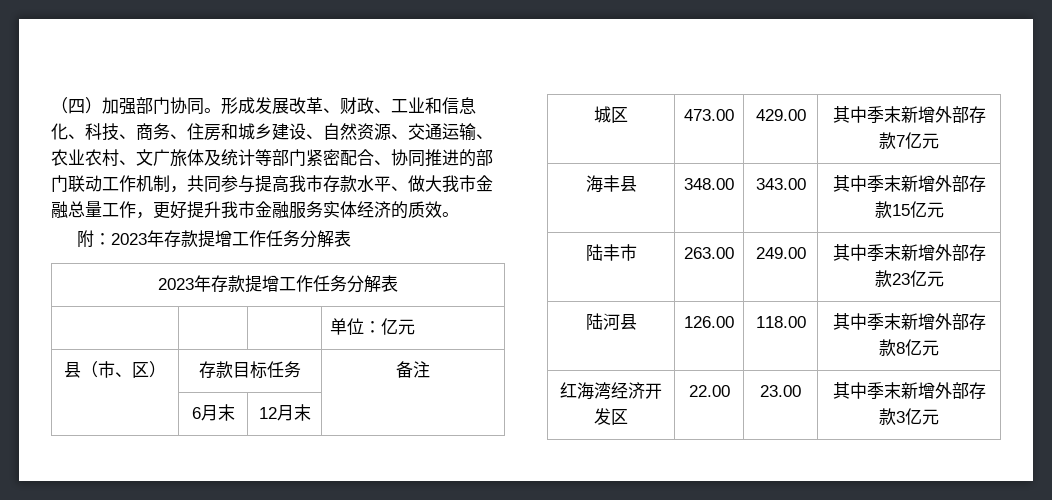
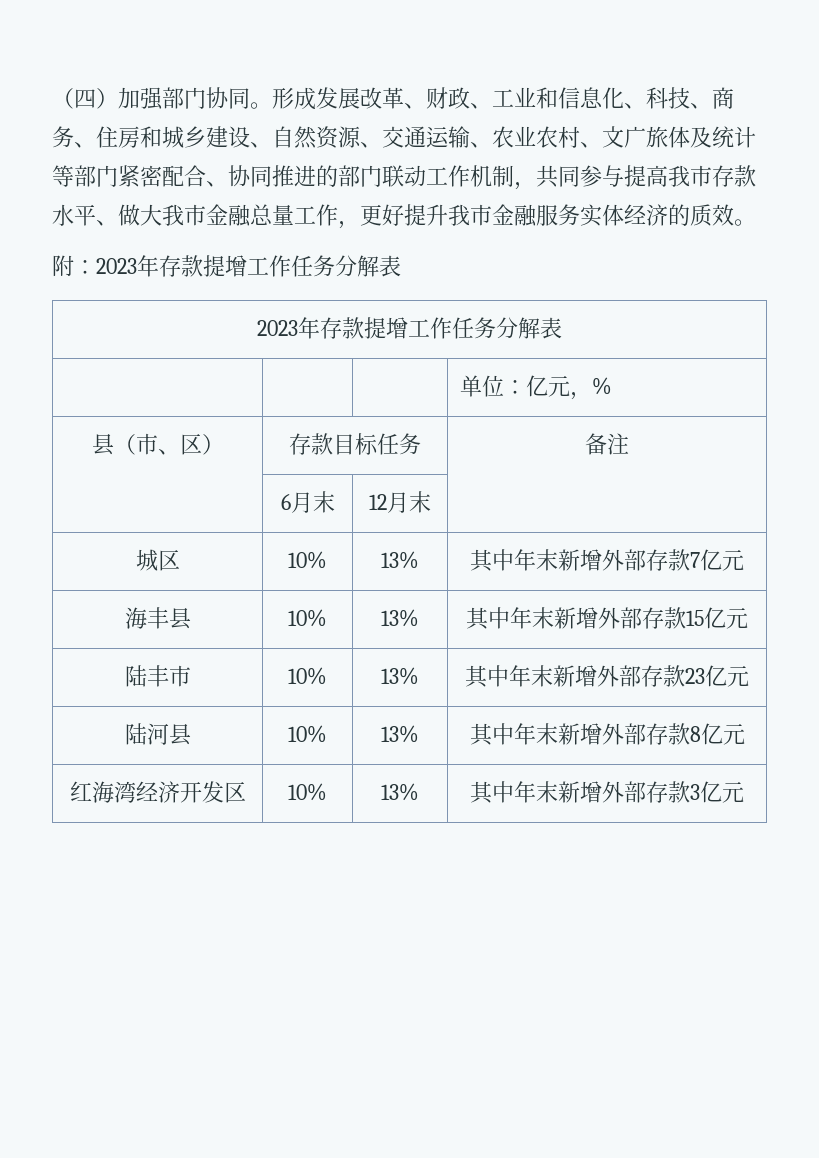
(415, 327) none -> [569,377,612,400] ，%
[684,109,734,121] [755,109,806,121] [832,106,884,123] 473.00 | 429.00 | 其中季 -> [288,551,327,569] [381,551,419,569] [470,549,536,572] 10% | 13% | 其中年
[684,178,734,190] [755,178,806,190] [832,175,884,192] 348.00 | 343.00 | 其中季 -> [288,609,327,627] [381,609,419,627] [466,607,532,630] 10% | 13% | 其中年
[684,247,734,259] [755,247,806,259] [832,244,884,261] 263.00 | 249.00 | 其中季 -> [288,667,327,685] [381,667,419,685] [465,665,531,688] 10% | 13% | 其中年
[684,316,734,328] [755,316,806,328] [832,313,884,330] 126.00 | 118.00 | 其中季 -> [288,725,327,743] [381,725,419,743] [469,723,536,746] 10% | 13% | 其中年
[688,385,730,397] [760,385,801,397] [832,382,884,399] 22.00 | 23.00 | 其中季 -> [288,783,327,801] [381,783,419,801] [470,781,536,804] 10% | 13% | 其中年

